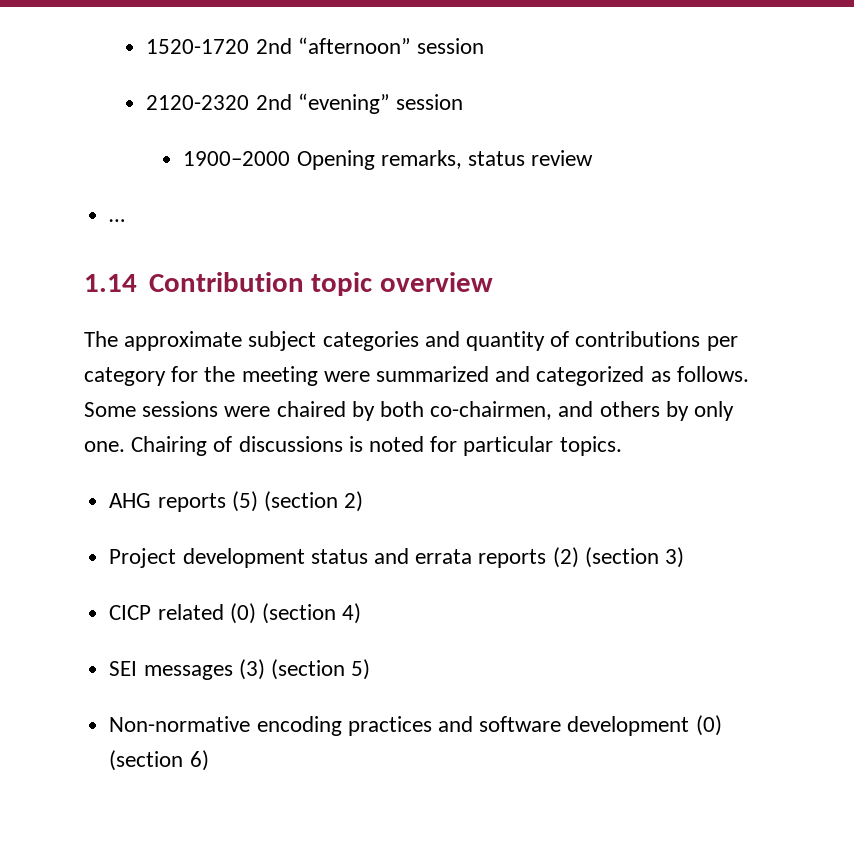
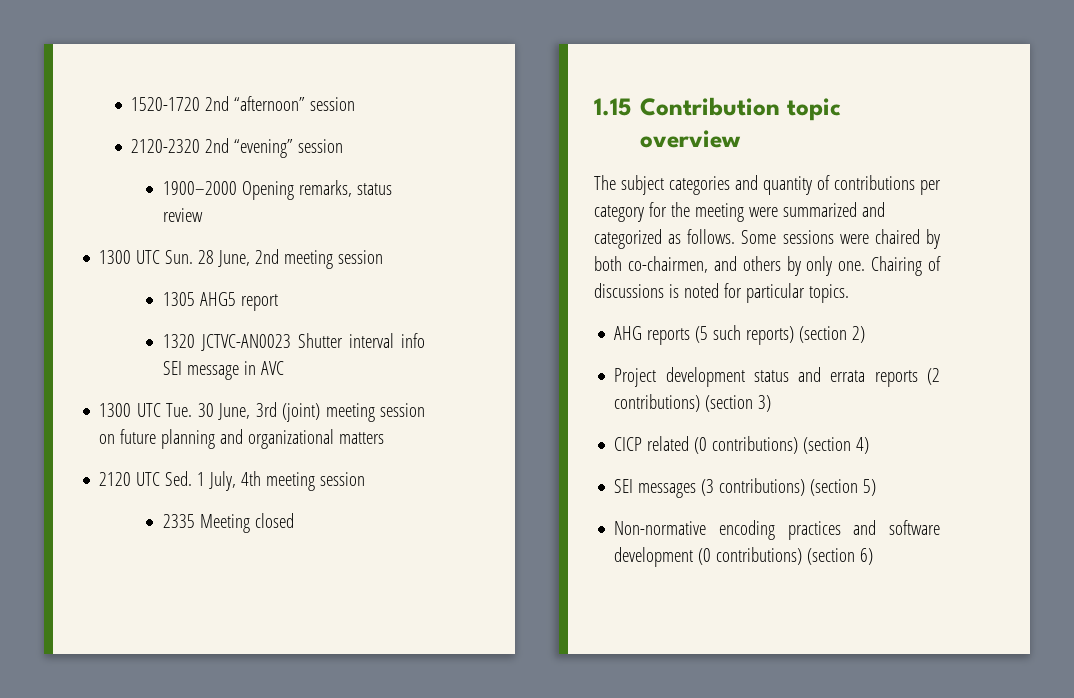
[109,219,126,222] [84,274,137,292] … // 1.14 -> [99,249,384,269] [162,292,278,311] [162,333,425,351] [162,361,284,380] [99,402,426,422] [99,429,385,449] [99,471,366,491] [162,513,294,533] [594,98,631,116] 1300 UTC Sun. 28 June, 2nd meeting session // 1305 AHG5 report // 1320 JCTVC-AN0023 Shutter interval info SEI message in AVC // 1300 UTC Tue. 30 June, 3rd (joint) meeting session on future planning and organizational matters // 2120 UTC Sed. 1 July, 4th meeting session // 2335 Meeting closed // 1.15
[124,331,243,351] approximate -> (616, 182) none
[231,491,258,512] (5) -> [695,325,795,345] (5 such reports)
[552,547,579,568] (2) -> [926,368,940,385] [614,394,701,412] (2 contributions)
[229,603,256,624] (0) -> [694,436,799,454] (0 contributions)
[238,659,265,680] (3) -> [701,478,806,496] (3 contributions)
[695,715,722,736] (0) -> [698,547,803,565] (0 contributions)

